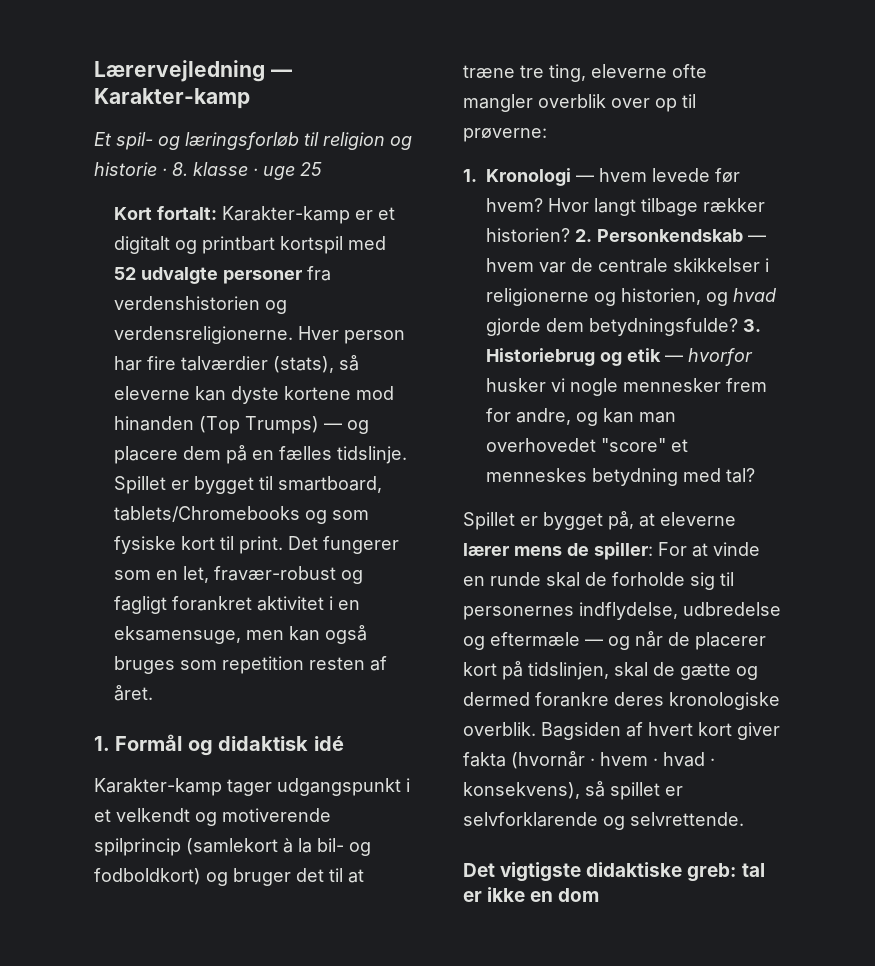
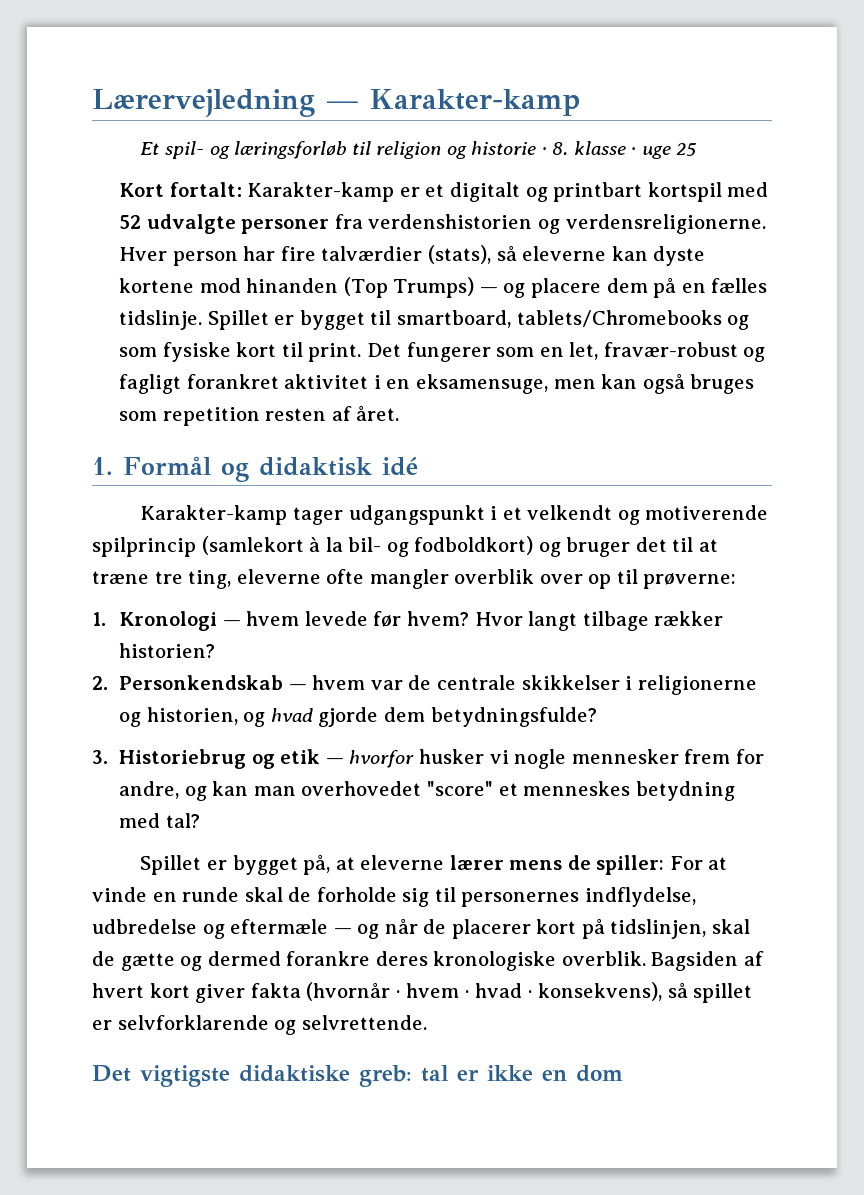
(570, 235) none -> (216, 650) //
(738, 327) none -> (597, 717) //

